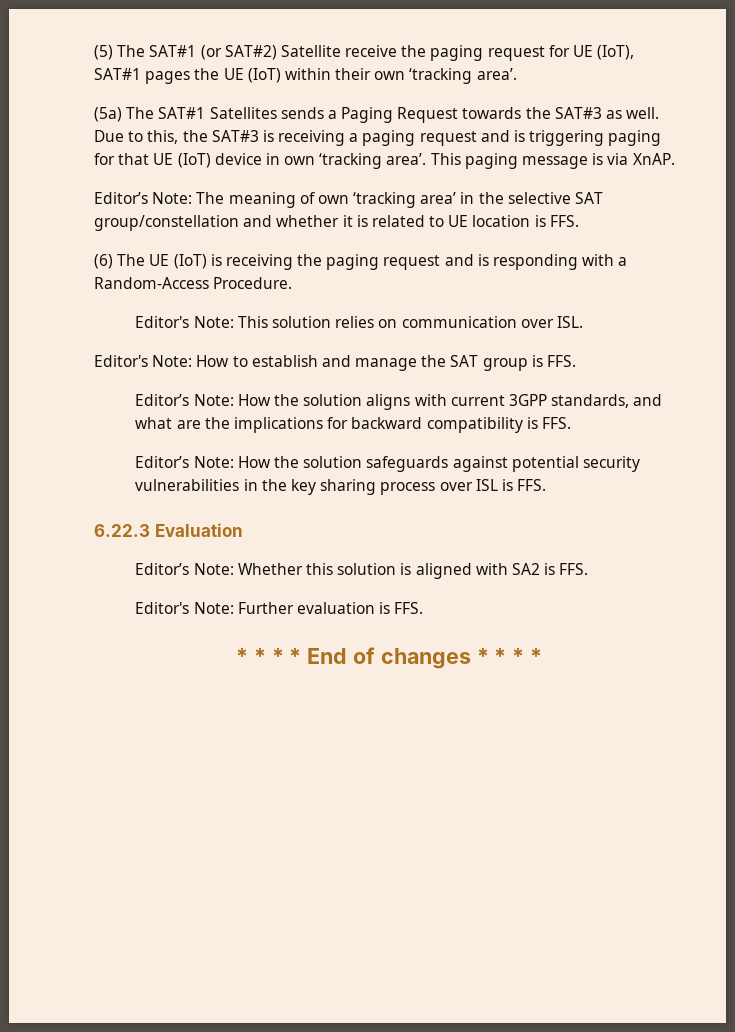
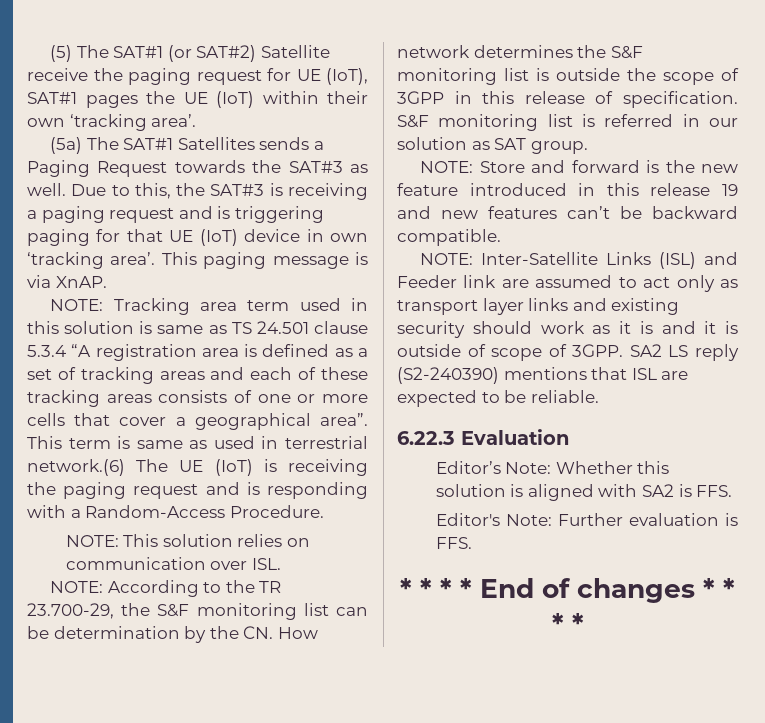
[94,192,604,208] [94,215,579,231] [94,254,113,269] Editor’s Note: The meaning of own ‘tracking area’ in the selective SAT group/constellation and whether it is related to UE location is FFS. // (6) -> [50,298,368,315] [27,321,368,334] [27,344,368,361] [27,367,368,384] [27,390,368,407] [27,413,368,430] [27,436,369,449] [27,459,125,476] NOTE: Tracking area term used in this solution is same as TS 24.501 clause 5.3.4 “A registration area is defined as a set of tracking areas and each of these tracking areas consists of one or more cells that cover a geographical area”. This term is same as used in terrestrial network.(6)
[135,316,234,328] Editor's Note: -> [65,535,119,547] NOTE:
[94,355,577,371] [135,394,663,410] [135,417,571,433] [135,456,640,472] [135,479,547,495] Editor's Note: How to establish and manage the SAT group is FFS. // Editor’s Note: How the solution aligns with current 3GPP standards, and what are the implications for backward compatibility is FFS. // Editor’s Note: How the solution safeguards against potential security vulnerabilities in the key sharing process over ISL is FFS. -> [50,580,282,597] [27,603,368,620] [27,626,318,643] [397,45,643,59] [397,68,739,85] [397,91,738,108] [397,114,738,131] [397,137,588,154] [420,160,738,173] [397,183,738,196] [397,206,738,219] [397,229,501,246] [420,252,738,269] [397,275,738,292] [397,298,680,315] [397,321,738,338] [397,344,739,361] [397,367,689,384] [397,390,599,407] NOTE: According to the TR 23.700-29, the S&F monitoring list can be determination by the CN. How network determines the S&F monitoring list is outside the scope of 3GPP in this release of specification. S&F monitoring list is referred in our solution as SAT group. // NOTE: Store and forward is the new feature introduced in this release 19 and new features can’t be backward compatible. // NOTE: Inter-Satellite Links (ISL) and Feeder link are assumed to act only as transport layer links and existing security should work as it is and it is outside of scope of 3GPP. SA2 LS reply (S2-240390) mentions that ISL are expected to be reliable.

